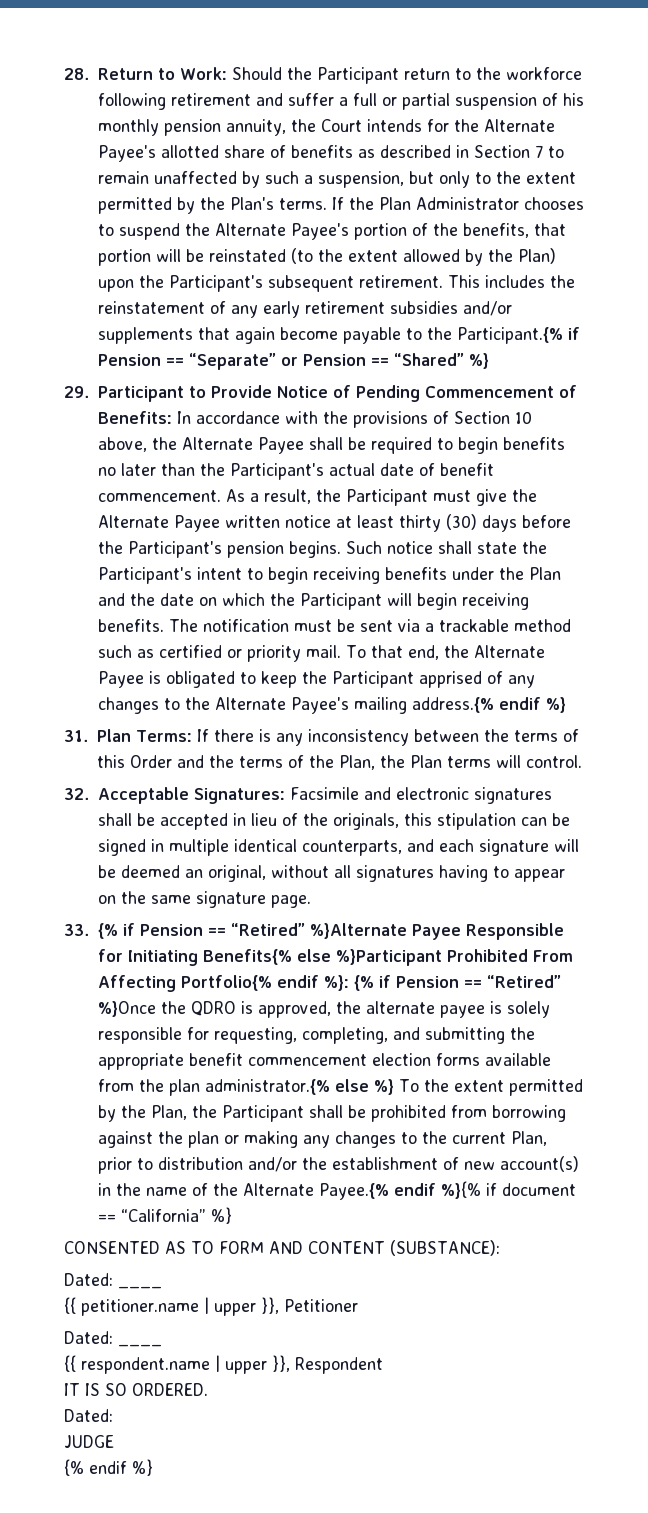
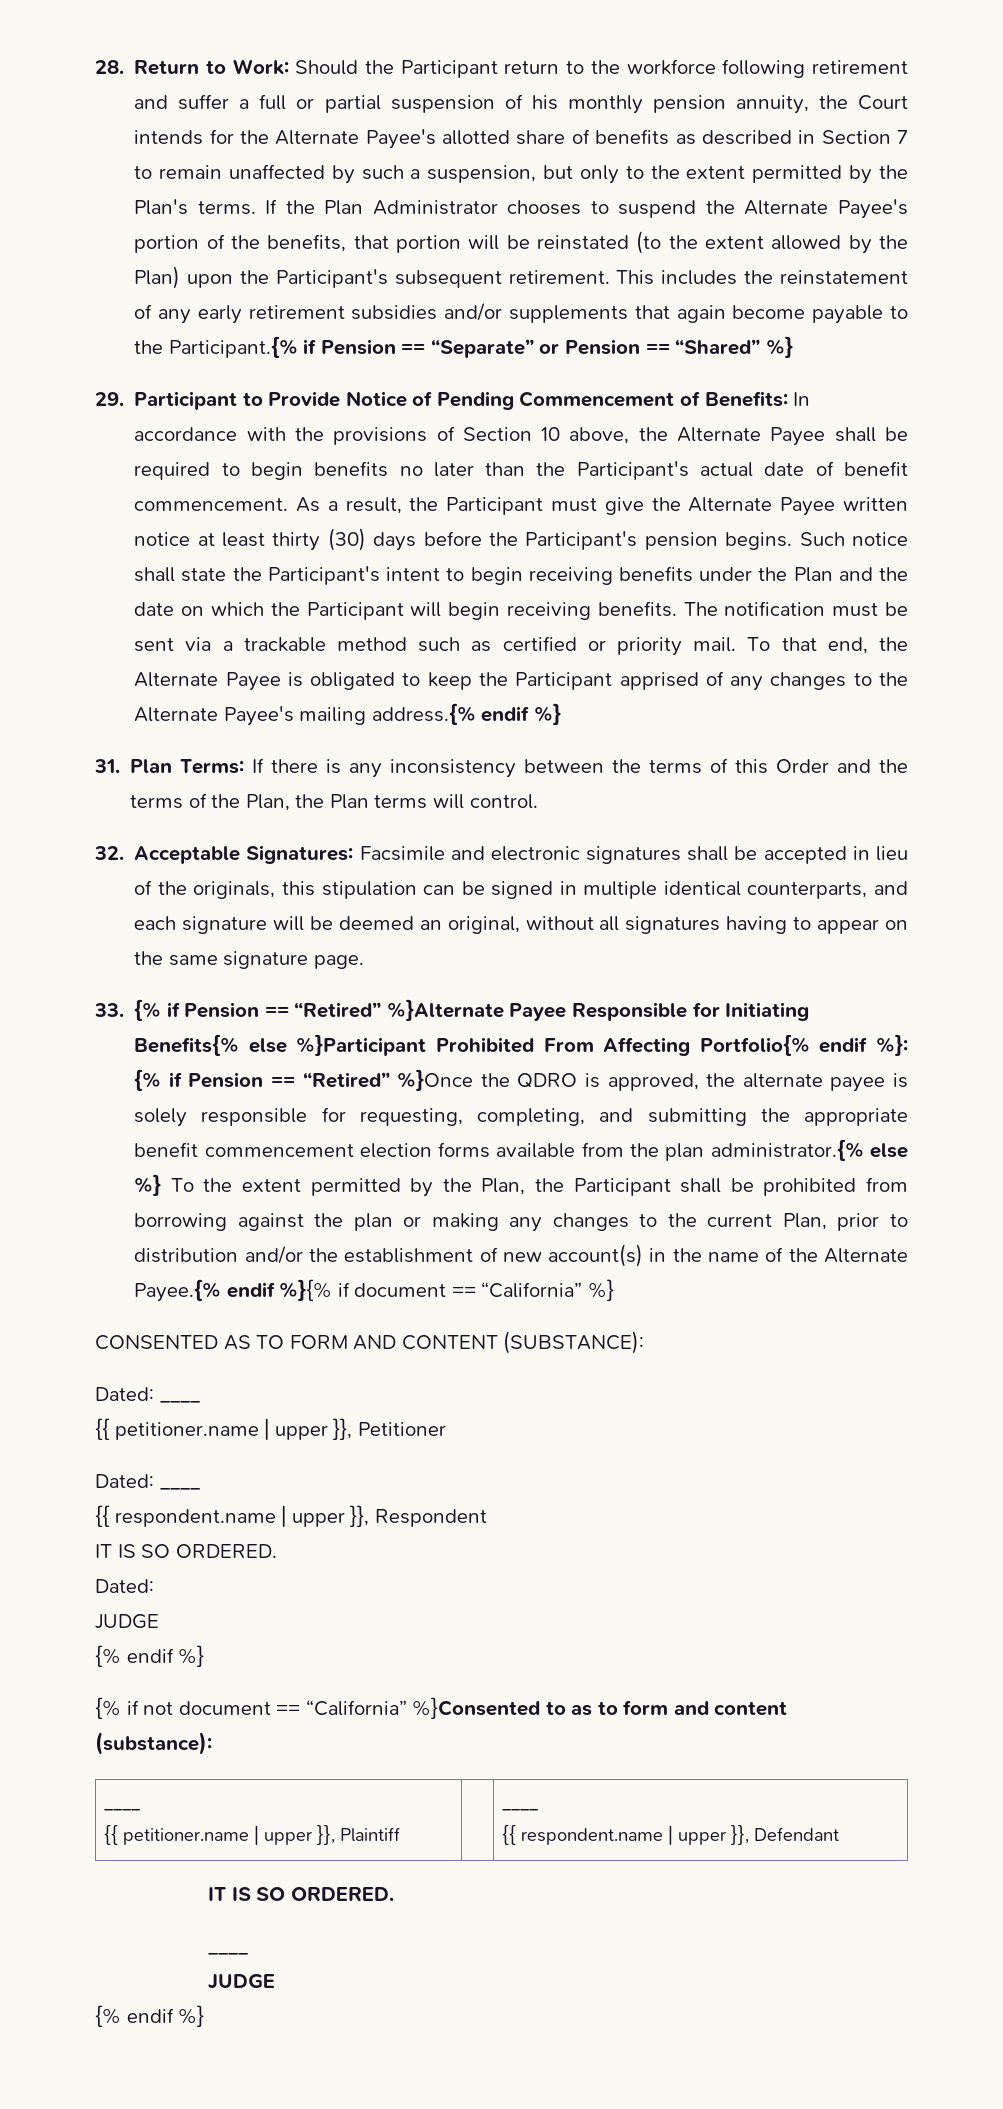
(153, 1467) none -> [95,1697,788,1719] [95,1732,212,1755] [104,1809,141,1811] [104,1825,401,1845] [502,1809,539,1811] [502,1825,840,1845] [208,1887,394,1901] [208,1953,249,1955] [208,1974,276,1990] [95,2005,205,2027] // {% if not document == “California” %}Consented to as to form and content (substance): // ____ // {{ petitioner.name | upper }}, Plaintiff | | ____ // {{ respondent.name | upper }}, Defendant // IT IS SO ORDERED. // ____ // JUDGE // {% endif %}

